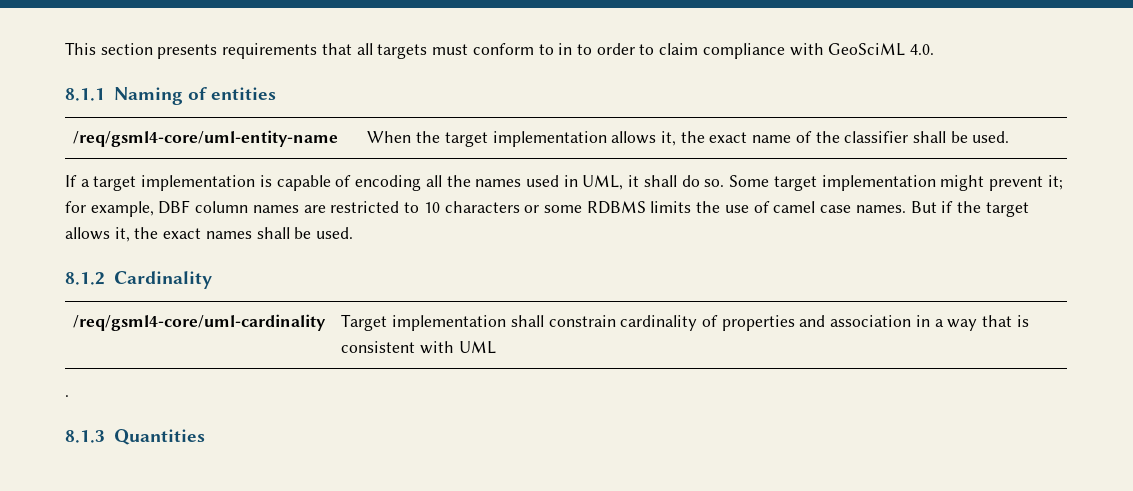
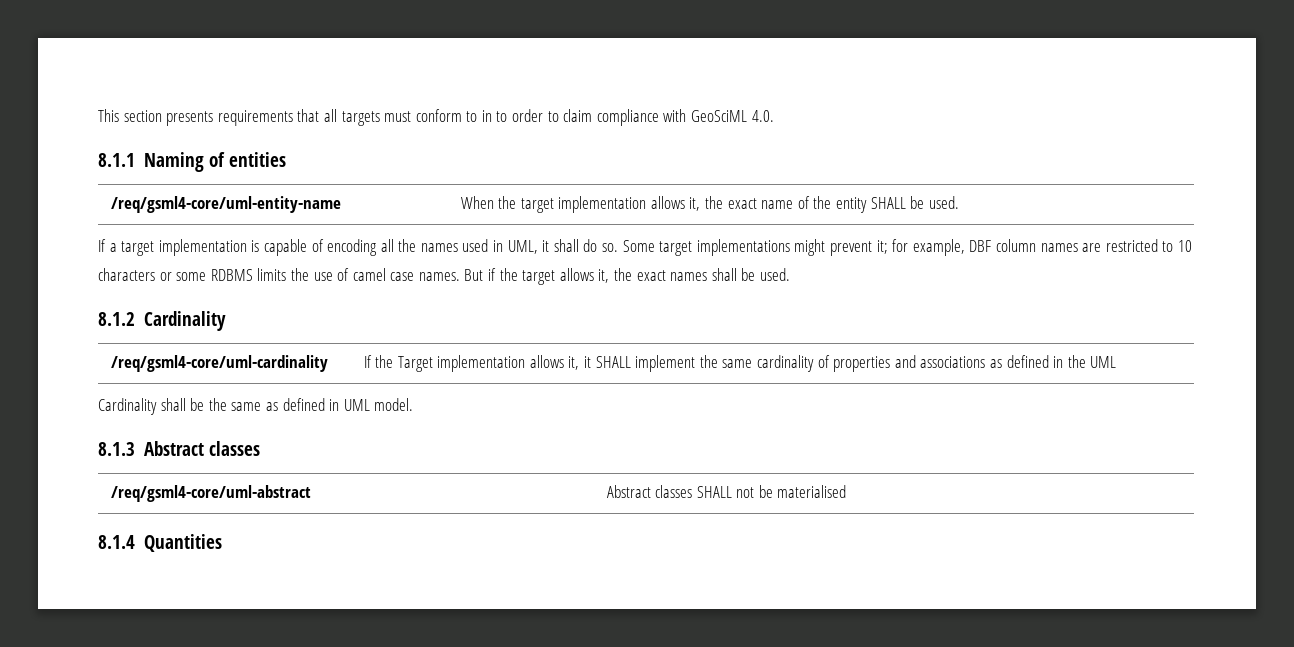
[844,131,947,143] classifier shall -> [836,197,906,213] entity SHALL
[821,175,936,191] implementation -> [696,239,790,256] implementations
[341,314,1029,331] [341,341,496,354] [65,395,69,397] [65,430,105,443] Target implementation shall constrain cardinality of properties and association in a way that is consistent with UML // . // 8.1.3 -> [363,355,1117,372] [98,398,414,415] [98,441,260,456] [110,485,311,502] [606,485,847,498] [98,535,135,549] If the Target implementation allows it, it SHALL implement the same cardinality of properties and associations as defined in the UML // Cardinality shall be the same as defined in UML model. // 8.1.3 Abstract classes // /req/gsml4-core/uml-abstract | Abstract classes SHALL not be materialised // 8.1.4

